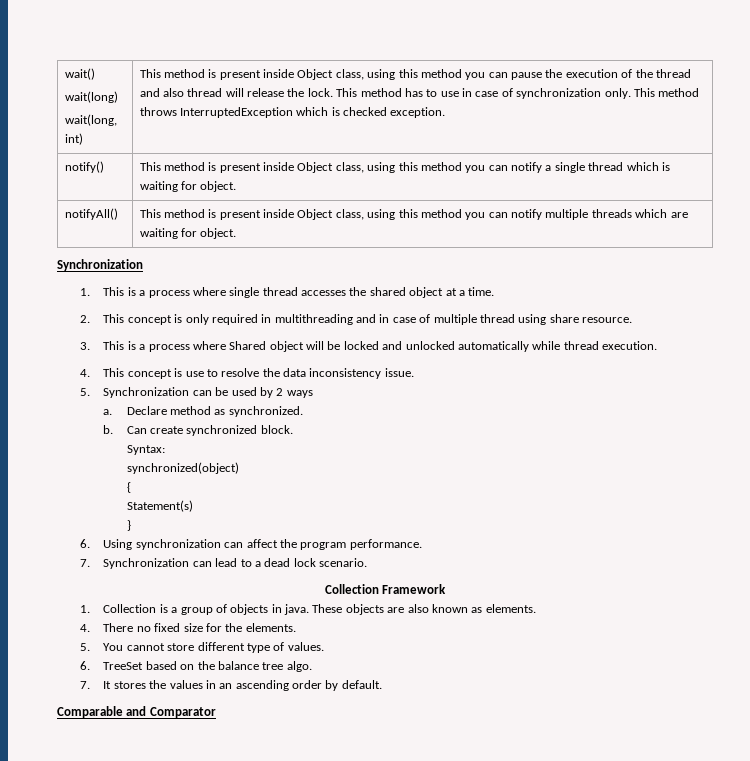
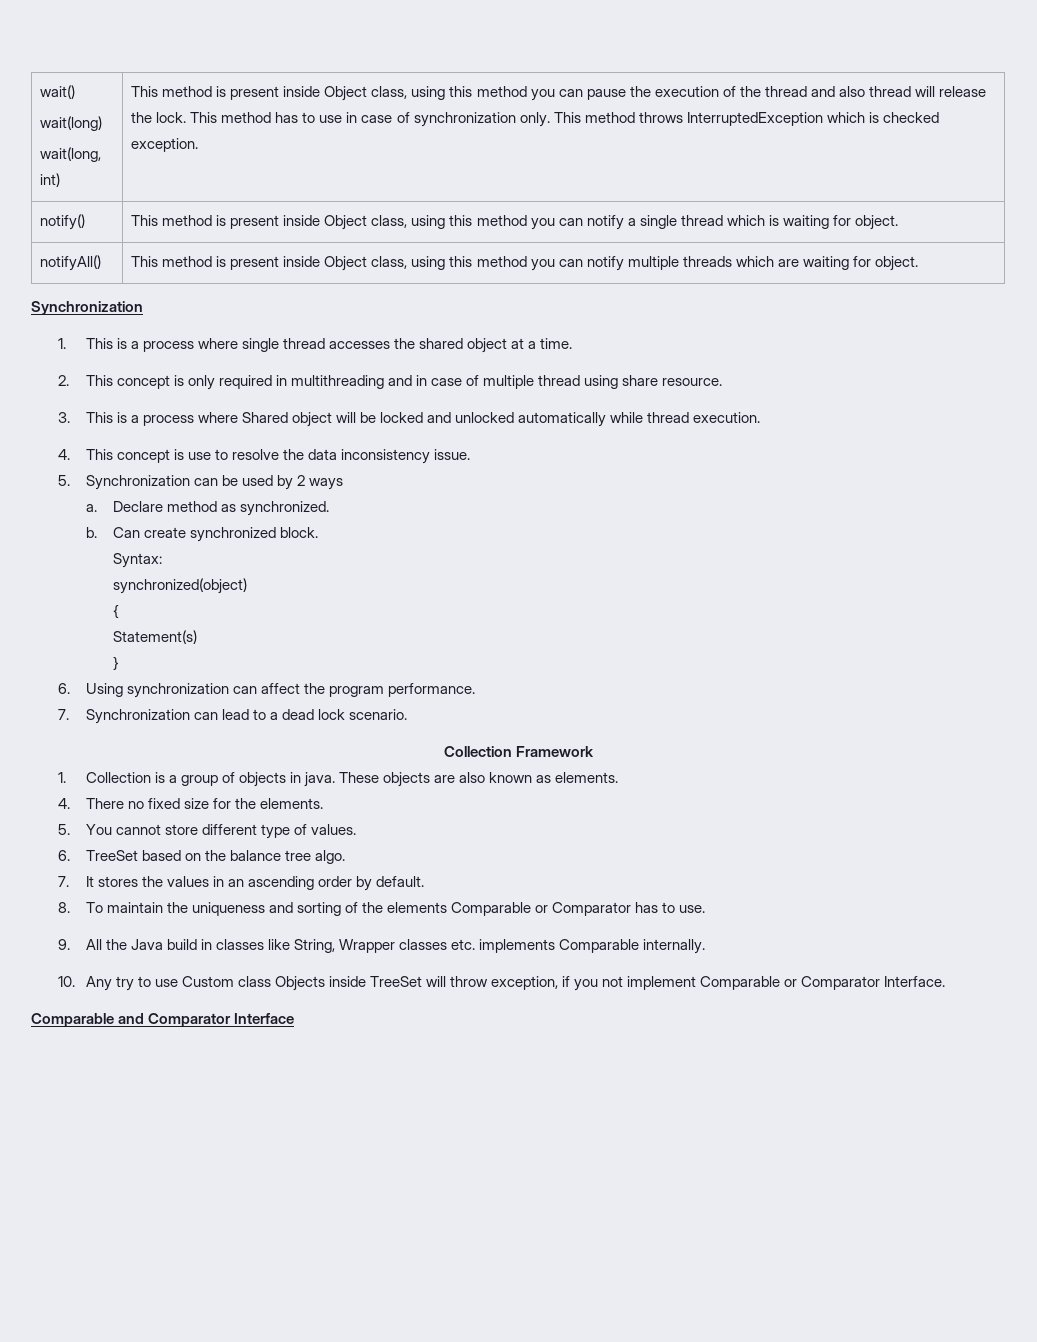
(382, 684) none -> [58,902,706,916] [58,939,706,954] [58,976,946,991] // 8. To maintain the uniqueness and sorting of the elements Comparable or Comparator has to use. // 9. All the Java build in classes like String, Wrapper classes etc. implements Comparable internally. // 10. Any try to use Custom class Objects inside TreeSet will throw exception, if you not implement Comparable or Comparator Interface.
(216, 712) none -> [234,1013,295,1024] Interface

